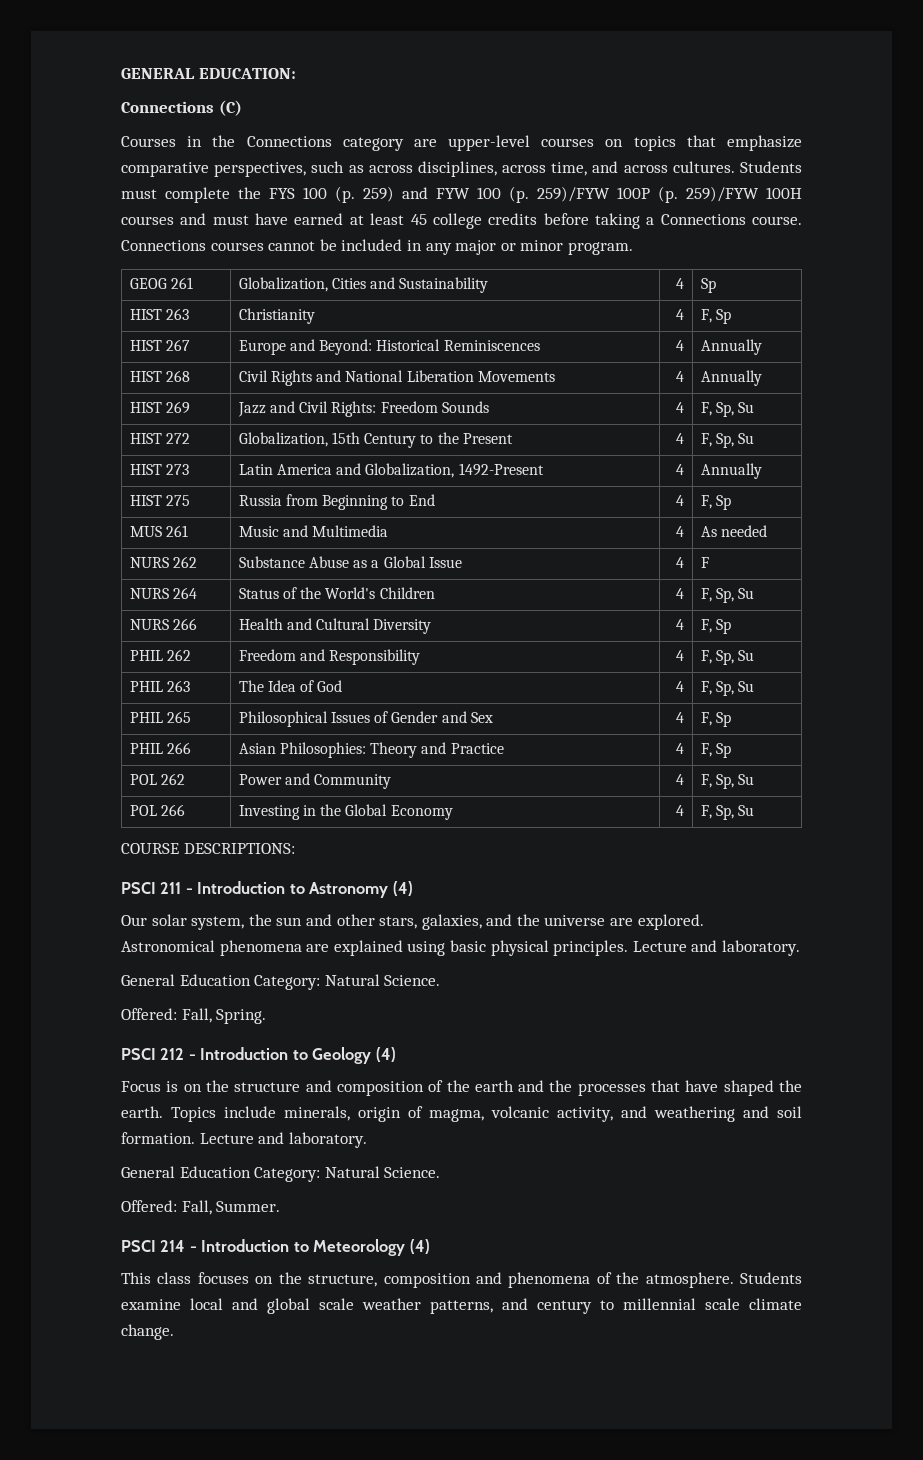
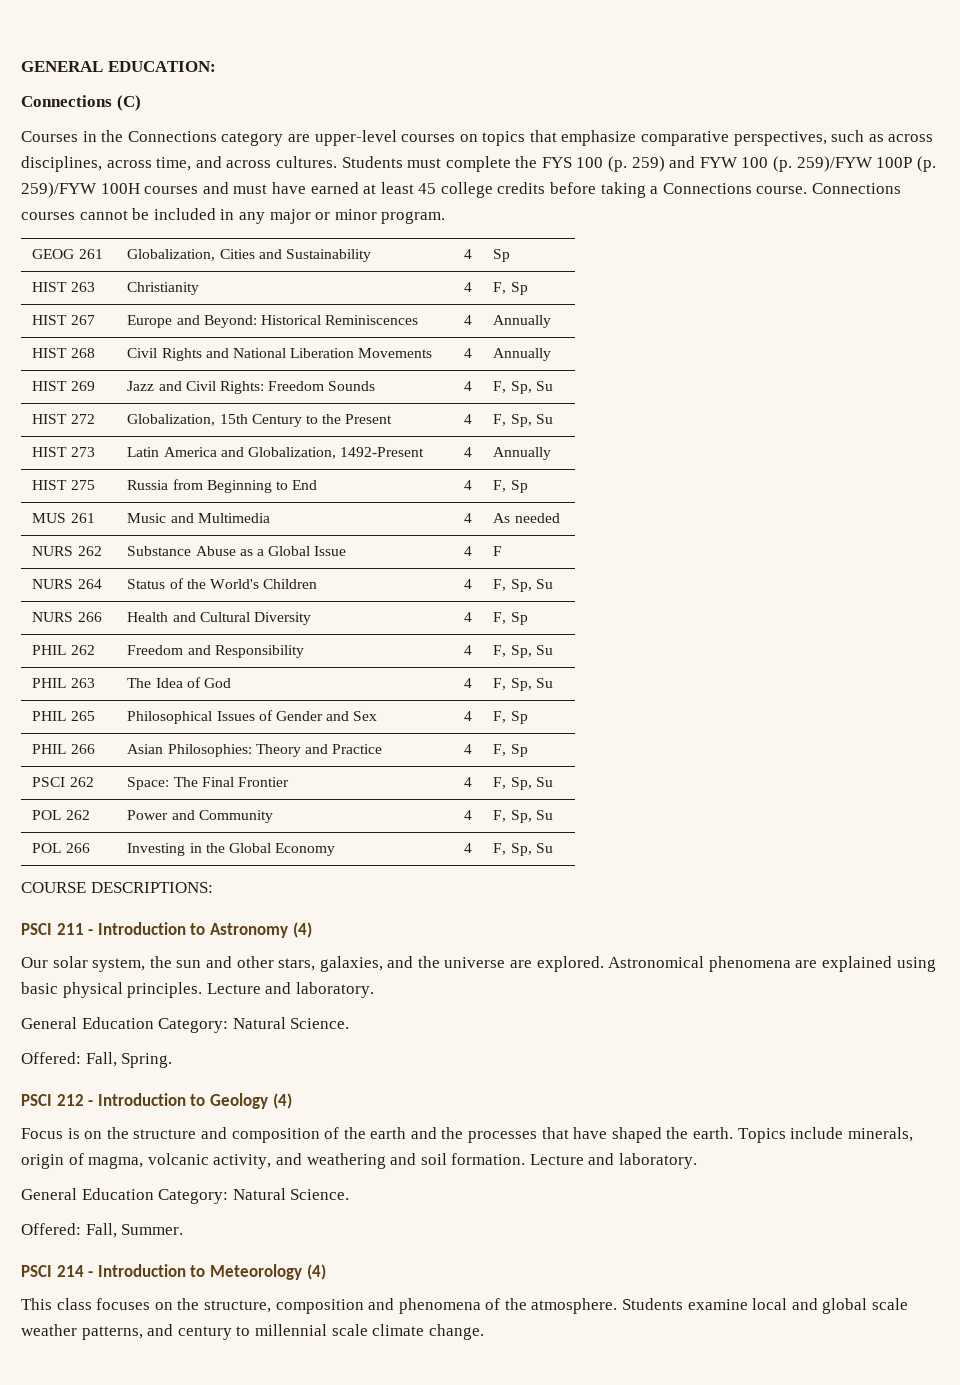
(732, 750) none -> [32,777,94,787] [127,777,289,790] [463,777,472,787] [493,777,553,790] // PSCI 262 | Space: The Final Frontier | 4 | F, Sp, Su

